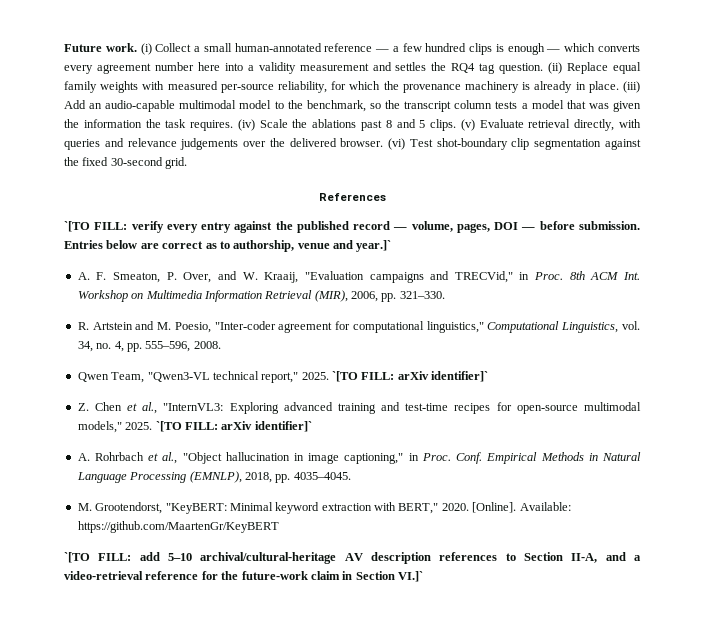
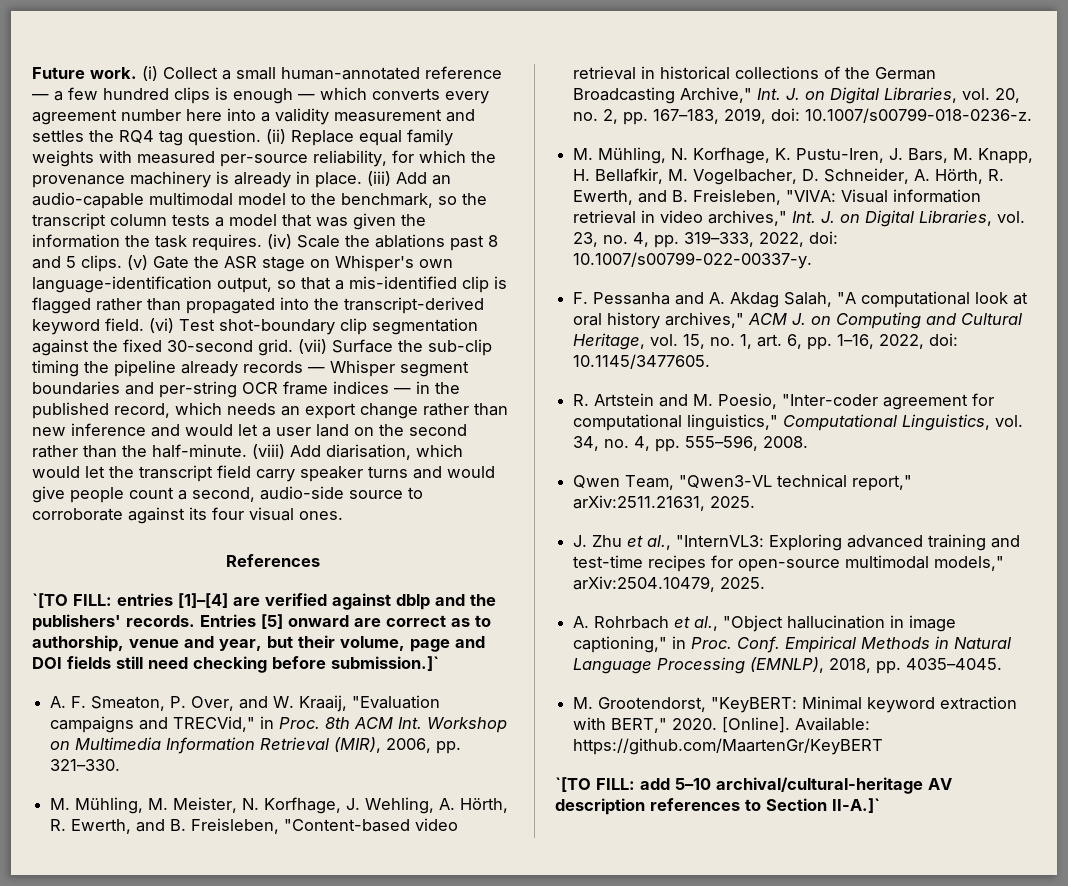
[479,119,641,131] [64,138,384,150] Evaluate retrieval directly, with queries and relevance judgements over the delivered browser. -> [153,255,453,272] [32,276,507,293] [32,297,484,314] [32,318,144,335] Gate the ASR stage on Whisper's own language-identification output, so that a mis-identified clip is flagged rather than propagated into the transcript-derived keyword field.
[318,193,386,201] [64,221,640,233] [64,240,138,249] // References // `[TO FILL: verify every entry against the published record — volume, pages, DOI — before submission. Entries below -> [298,339,492,356] [32,360,469,377] [32,381,460,398] [32,402,508,419] [32,423,467,437] [32,444,463,460] [32,465,495,482] [32,486,423,503] [32,507,343,524] [225,554,320,567] [32,593,496,610] [32,614,349,631] (vii) Surface the sub-clip timing the pipeline already records — Whisper segment boundaries and per-string OCR frame indices — in the published record, which needs an export change rather than new inference and would let a user land on the second rather than the half-minute. (viii) Add diarisation, which would let the transcript field carry speaker turns and would give people count a second, audio-side source to corroborate against its four visual ones. // References // `[TO FILL: entries [1]–[4] are verified against dblp and the publishers' records. Entries [5] onward
[356,240,392,252] year.]` -> [219,635,485,652] [32,656,439,673] year, but their volume, page and DOI fields still need checking before submission.]`
(445, 295) none -> [50,797,509,814] [50,818,459,834] [573,66,937,80] [573,87,1021,104] [573,108,1033,125] [573,147,1034,164] [573,168,1005,185] [573,189,982,205] [573,210,1026,227] [573,231,839,248] [573,252,813,269] [573,291,1029,308] [573,312,1023,329] [573,333,959,350] [573,354,711,369] // M. Mühling, M. Meister, N. Korfhage, J. Wehling, A. Hörth, R. Ewerth, and B. Freisleben, "Content-based video retrieval in historical collections of the German Broadcasting Archive," Int. J. on Digital Libraries, vol. 20, no. 2, pp. 167–183, 2019, doi: 10.1007/s00799-018-0236-z. // M. Mühling, N. Korfhage, K. Pustu-Iren, J. Bars, M. Knapp, H. Bellafkir, M. Vogelbacher, D. Schneider, A. Hörth, R. Ewerth, and B. Freisleben, "VIVA: Visual information retrieval in video archives," Int. J. on Digital Libraries, vol. 23, no. 4, pp. 319–333, 2022, doi: 10.1007/s00799-022-00337-y. // F. Pessanha and A. Akdag Salah, "A computational look at oral history archives," ACM J. on Computing and Cultural Heritage, vol. 15, no. 1, art. 6, pp. 1–16, 2022, doi: 10.1145/3477605.
[301,371,489,382] [77,402,122,411] 2025. `[TO FILL: arXiv identifier]` // Z. Chen -> [573,495,756,511] [573,535,623,547] arXiv:2511.21631, 2025. // J. Zhu
[125,421,312,432] 2025. `[TO FILL: arXiv identifier]` -> [573,576,766,592] arXiv:2504.10479, 2025.
[571,552,641,563] [64,571,423,582] II-A, and a video-retrieval reference for the future-work claim in Section VI.]` -> [832,798,880,813] II-A.]`

